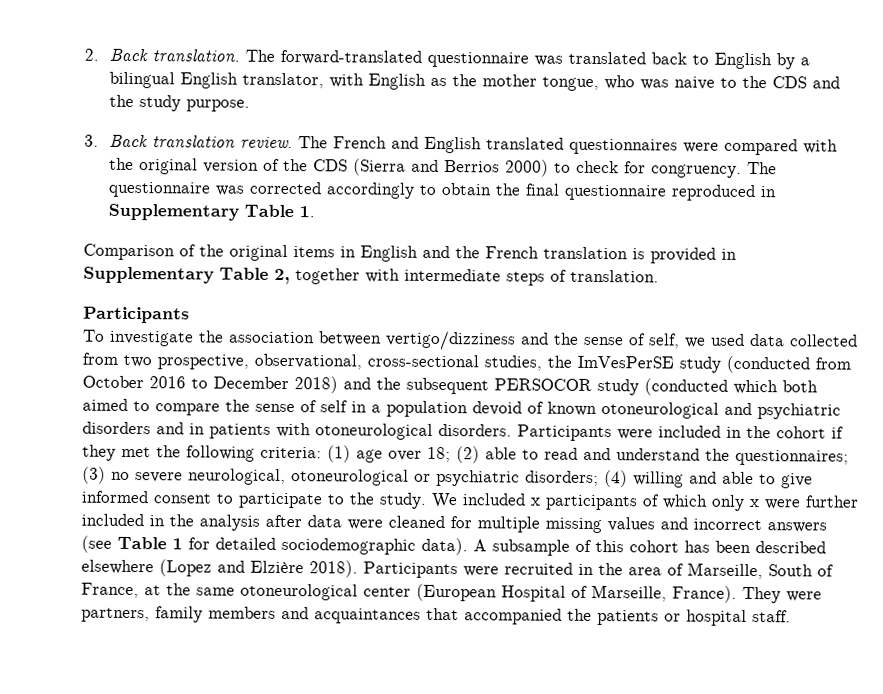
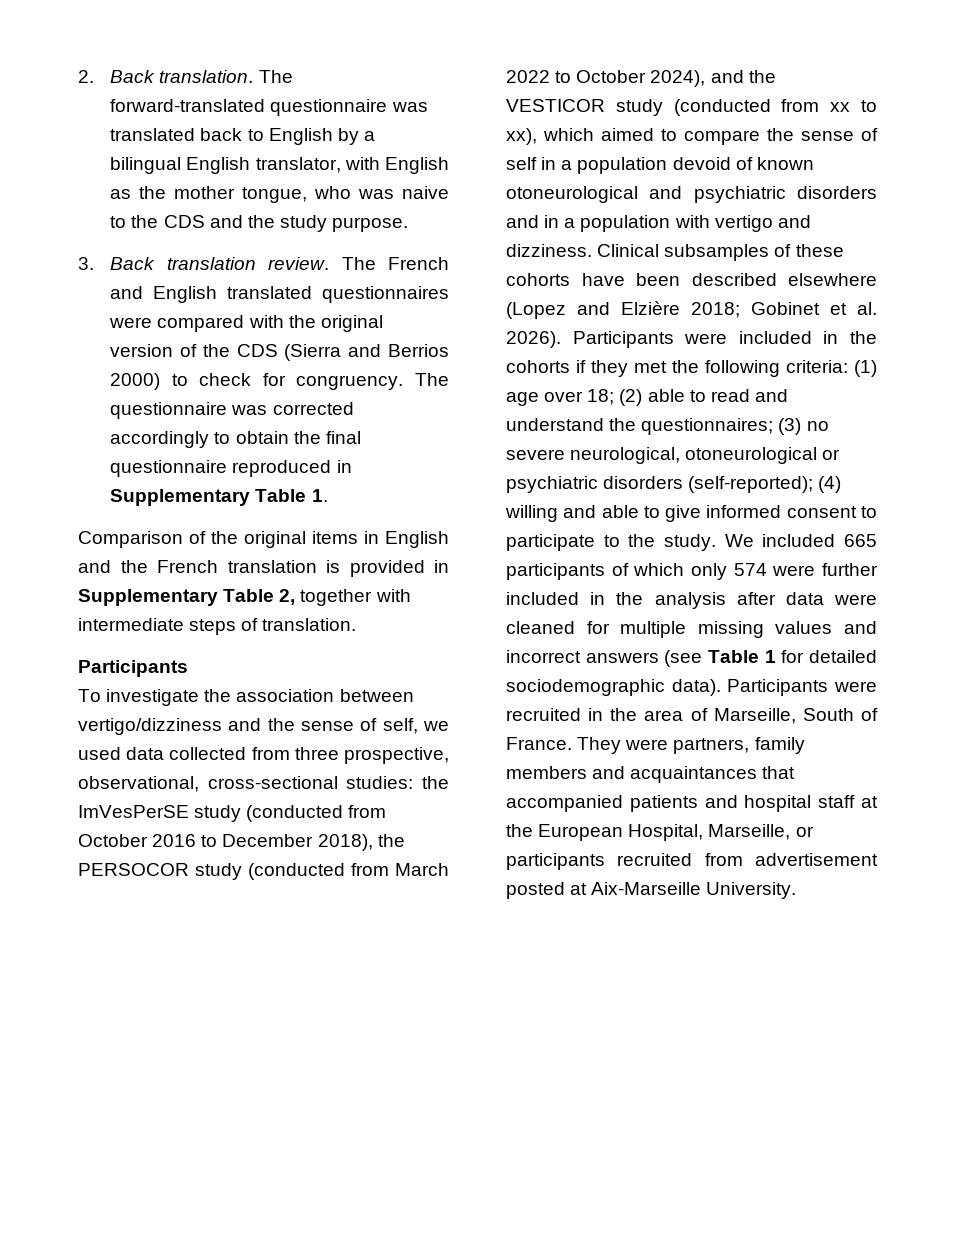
[123,354,152,368] two -> [294,747,339,760] three
[484,355,542,371] studies, -> [346,776,414,789] studies:
[294,376,818,396] 2018) and the subsequent PERSOCOR study (conducted which both -> [317,834,405,851] [78,863,449,880] [506,70,776,87] [506,99,877,116] [506,128,594,145] 2018), the PERSOCOR study (conducted from March 2022 to October 2024), and the VESTICOR study (conducted from xx to xx), which
[209,422,512,440] patients with otoneurological disorders. -> [564,215,811,232] [506,244,844,261] [506,273,877,286] [506,301,877,319] [506,331,561,348] a population with vertigo and dizziness. Clinical subsamples of these cohorts have been described elsewhere (Lopez and Elzière 2018; Gobinet et al. 2026).
[776,426,826,439] cohort -> [506,360,570,373] cohorts
[525,470,599,487] disorders; -> [603,476,814,493] disorders (self-reported);
[530,497,541,506] x -> [844,534,877,547] 665
[749,498,760,508] x -> [733,563,767,576] 574
[473,539,826,556] [81,559,358,578] A subsample of this cohort has been described elsewhere (Lopez and Elzière 2018). -> (721, 687) none
[81,582,737,603] France, at the same otoneurological center (European Hospital of Marseille, France). -> [506,737,572,750] France.
[567,608,791,626] the patients or hospital staff. -> [629,795,878,812] [506,824,814,841] [506,853,878,870] [506,882,797,899] patients and hospital staff at the European Hospital, Marseille, or participants recruited from advertisement posted at Aix-Marseille University.

